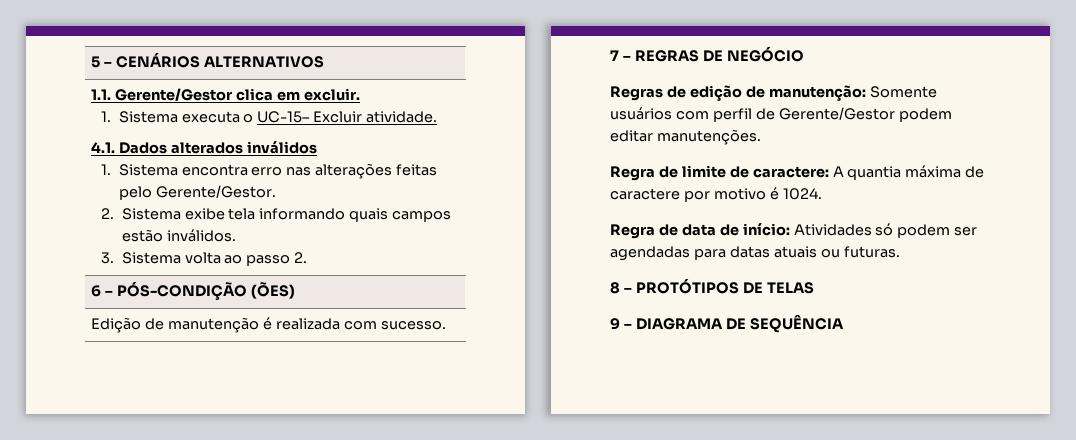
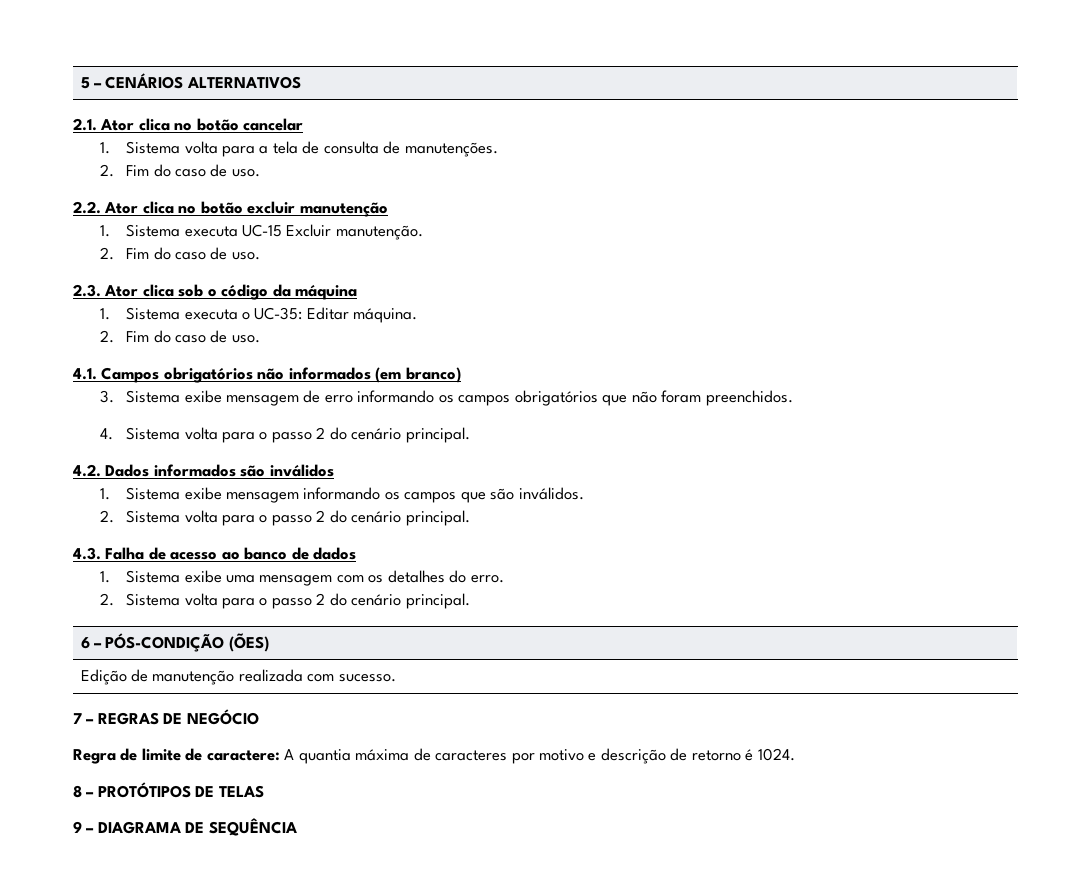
[91,88,360,101] [101,111,438,123] [91,141,318,154] [101,163,438,179] [118,185,276,200] [101,208,452,222] [121,229,236,242] [101,252,308,266] // 1.1. Gerente/Gestor clica em excluir. // 1. Sistema executa o UC-15– Excluir atividade. // 4.1. Dados alterados inválidos // 1. Sistema encontra erro nas alterações feitas pelo Gerente/Gestor. // 2. Sistema exibe tela informando quais campos estão inválidos. // 3. Sistema volta ao passo 2. -> [73,118,304,131] [99,141,498,157] [99,164,260,177] [73,201,388,217] [99,224,423,240] [99,247,260,260] [73,284,358,300] [99,307,418,323] [99,330,260,343] [73,367,461,383] [99,390,793,406] [99,427,470,443] [73,464,334,477] [99,487,584,503] [99,510,470,526] [73,547,357,560] [99,570,504,586] [99,593,470,609] // 2.1. Ator clica no botão cancelar // 1. Sistema volta para a tela de consulta de manutenções. // 2. Fim do caso de uso. // 2.2. Ator clica no botão excluir manutenção // 1. Sistema executa UC-15 Excluir manutenção. // 2. Fim do caso de uso. // 2.3. Ator clica sob o código da máquina // 1. Sistema executa o UC-35: Editar máquina. // 2. Fim do caso de uso. // 4.1. Campos obrigatórios não informados (em branco) // 3. Sistema exibe mensagem de erro informando os campos obrigatórios que não foram preenchidos. // 4. Sistema volta para o passo 2 do cenário principal. // 4.2. Dados informados são inválidos // 1. Sistema exibe mensagem informando os campos que são inválidos. // 2. Sistema volta para o passo 2 do cenário principal. // 4.3. Falha de acesso ao banco de dados // 1. Sistema exibe uma mensagem com os detalhes do erro. // 2. Sistema volta para o passo 2 do cenário principal.
[263,317,273,330] é -> (235, 677) none
[610,85,937,101] [610,107,952,122] [610,129,761,145] // Regras de edição de manutenção: Somente usuários com perfil de Gerente/Gestor podem editar manutenções. -> (259, 717) none
[610,188,680,200] caractere -> [435,750,508,761] caracteres
[769,187,822,200] [610,223,978,239] [610,246,900,261] é 1024. // Regra de data de início: Atividades só podem ser agendadas para datas atuais ou futuras. -> [588,748,795,764] e descrição de retorno é 1024.

